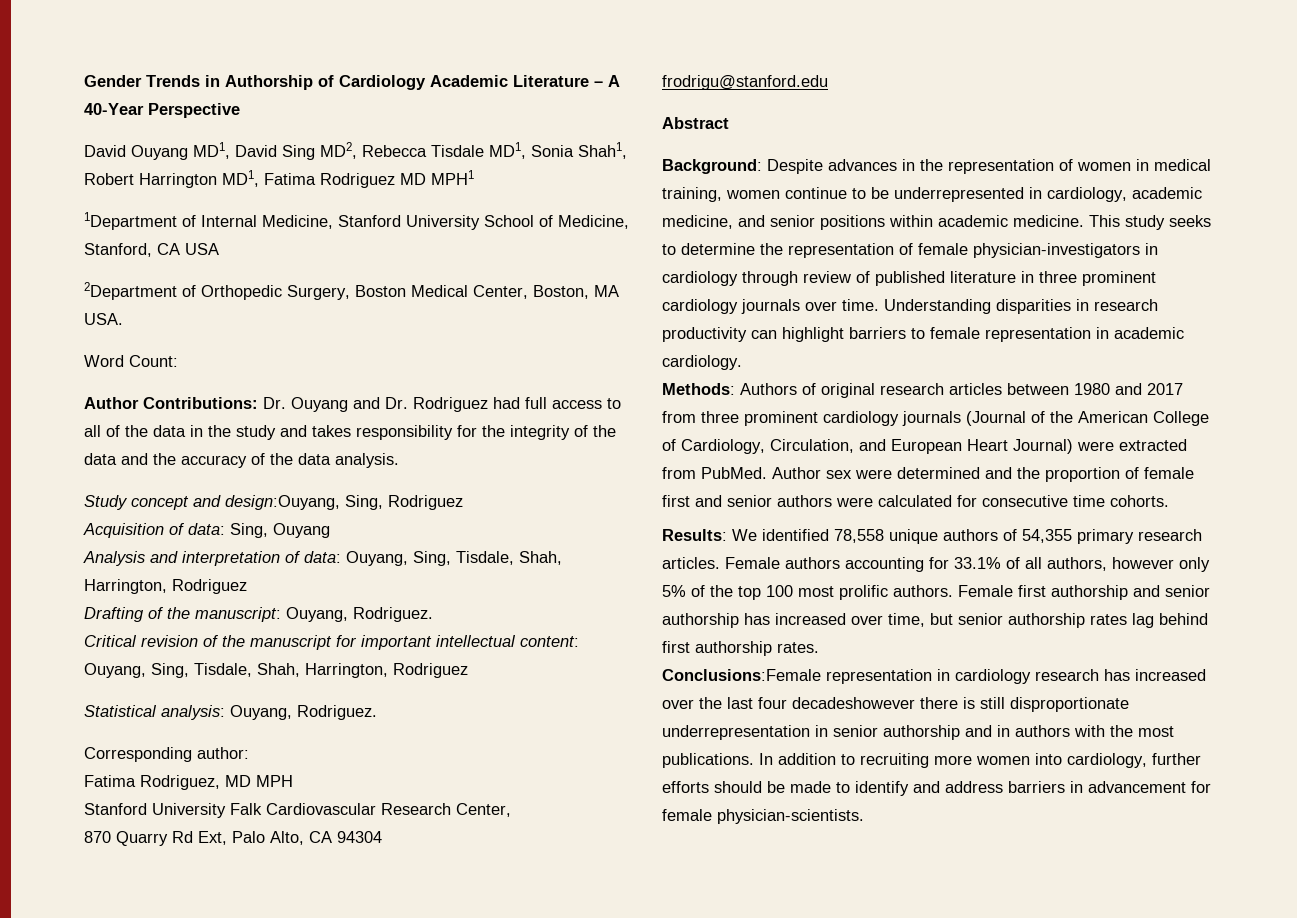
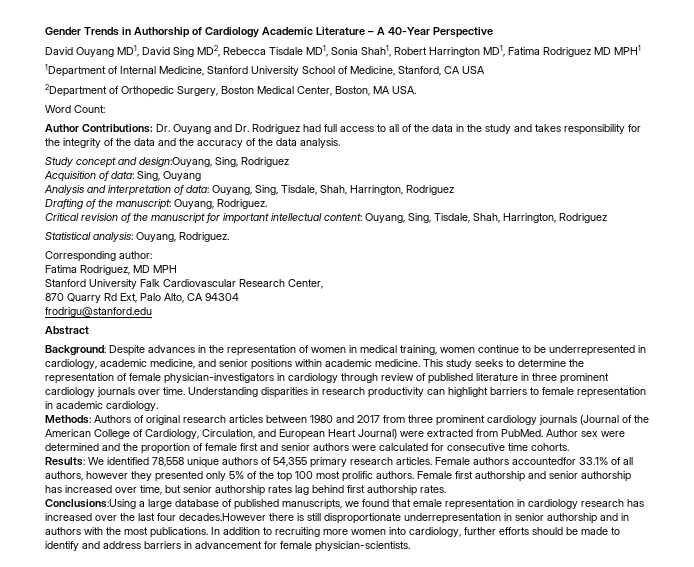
[845,557,949,572] accounting for -> [512,457,576,465] accountedfor
(1174, 563) none -> [131,471,203,482] they presented
[662,669,821,681] Conclusions:Female -> [45,499,442,510] Conclusions:Using a large database of published manuscripts, we found that emale
[792,697,915,709] decadeshowever -> [179,513,266,521] decades.However

